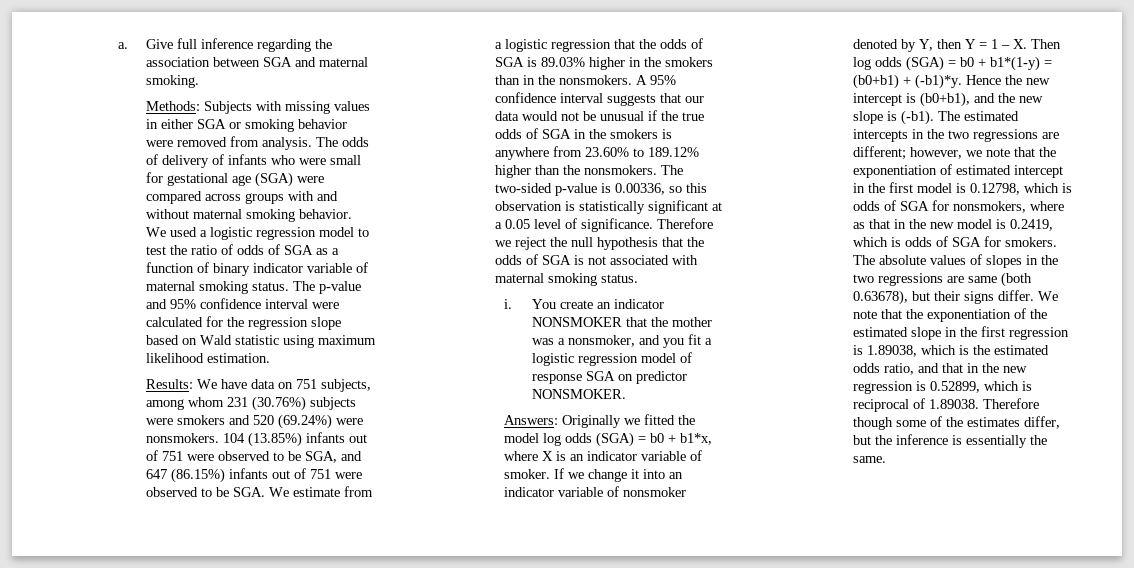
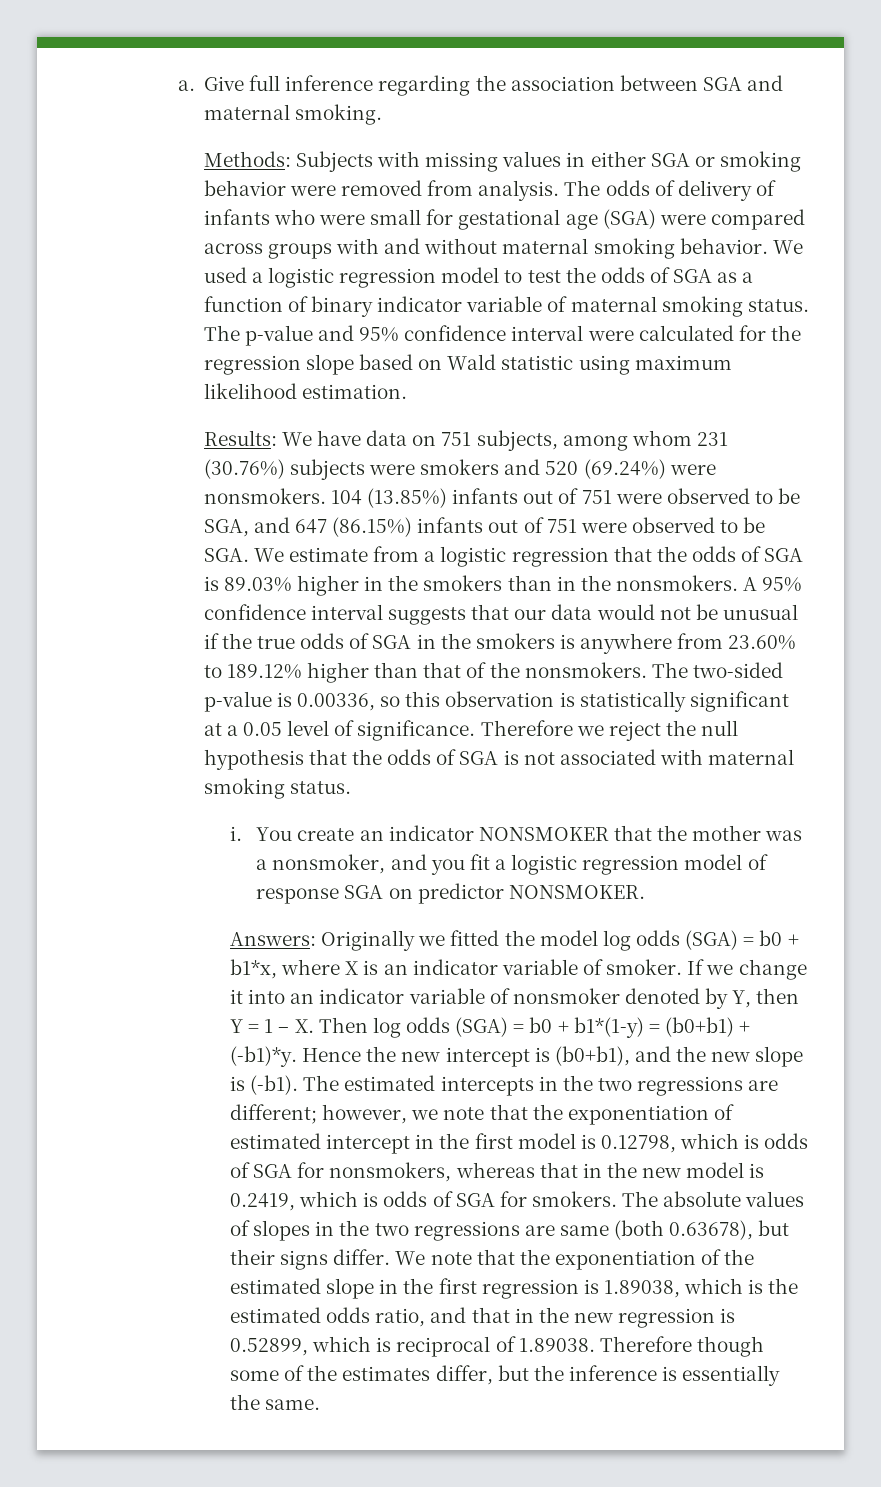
[190,244,233,255] ratio of -> (596, 275) none
(560, 170) none -> [423,662,487,678] that of
[1030,201,1065,211] [853,222,866,229] where as -> [455,1162,535,1178] whereas

